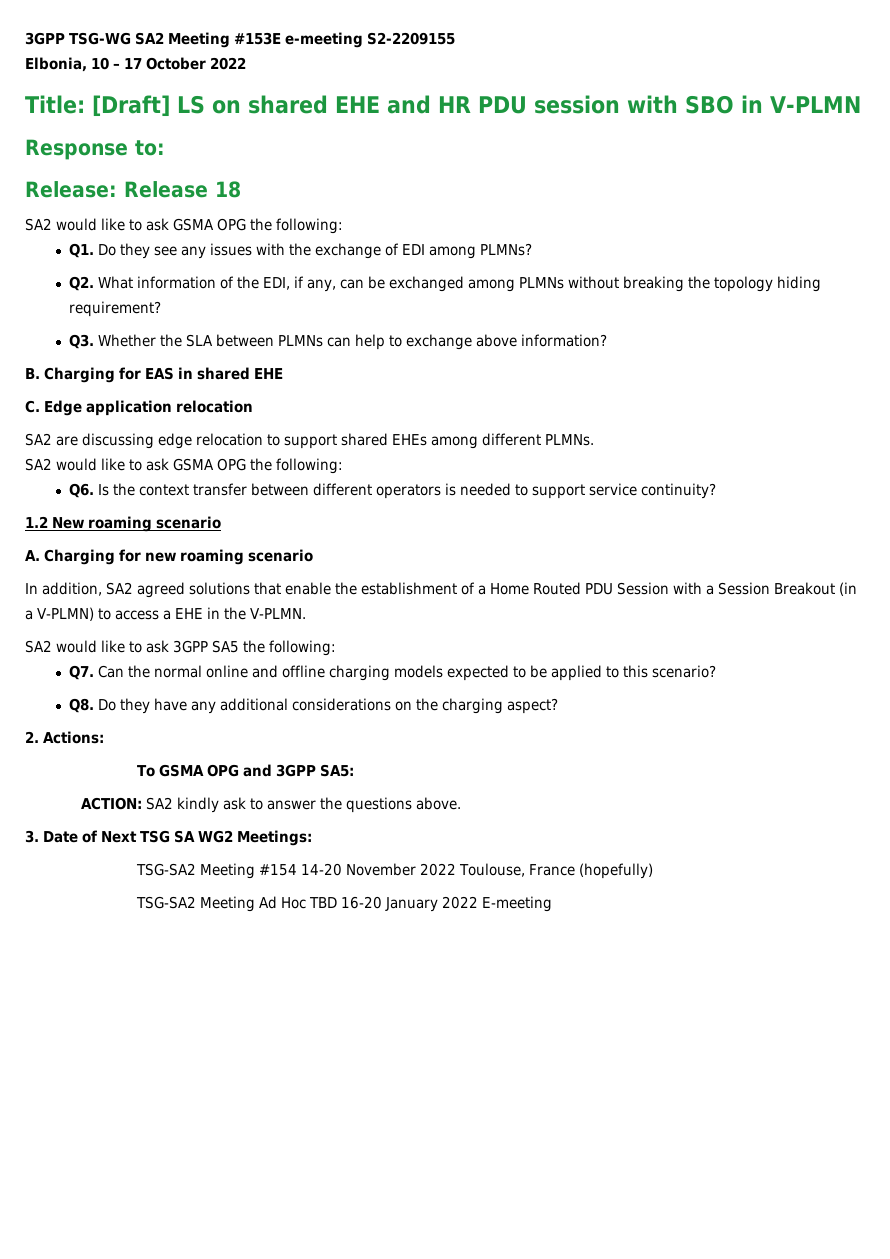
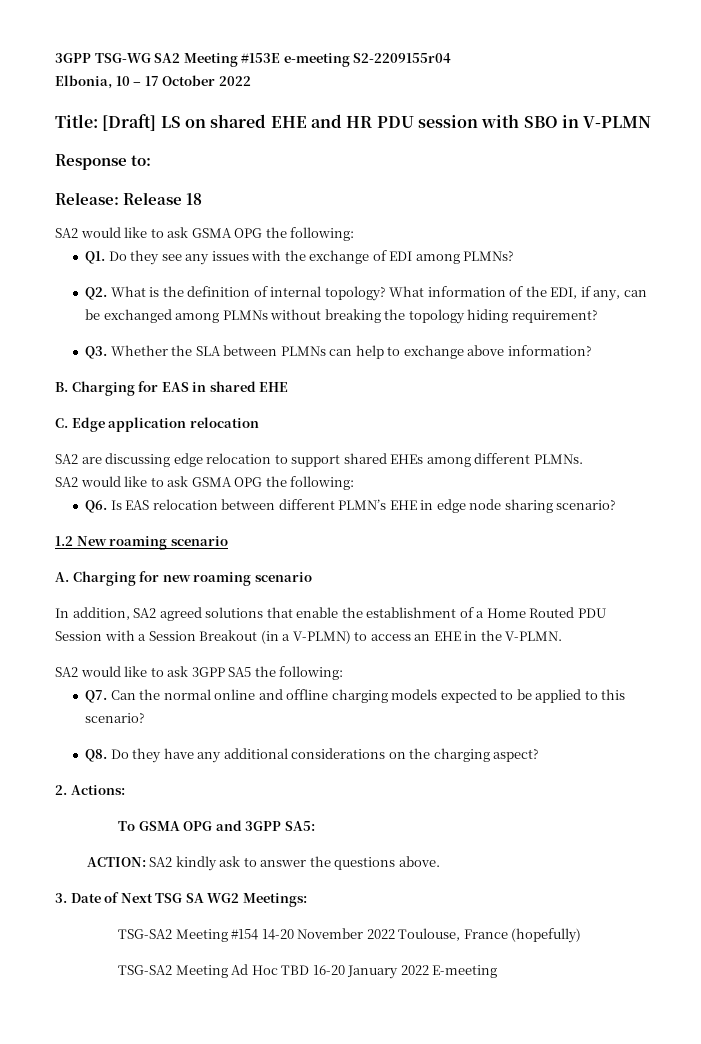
[367,32,455,45] S2-2209155 -> [353,53,452,63] S2-2209155r04
(133, 282) none -> [149,286,425,301] is the definition of internal topology? What
[112,483,716,499] the context transfer between different operators is needed to support service continuity? -> [125,499,617,513] EAS relocation between different PLMN’s EHE in edge node sharing scenario?
[163,610,171,620] a -> [414,634,431,641] an

